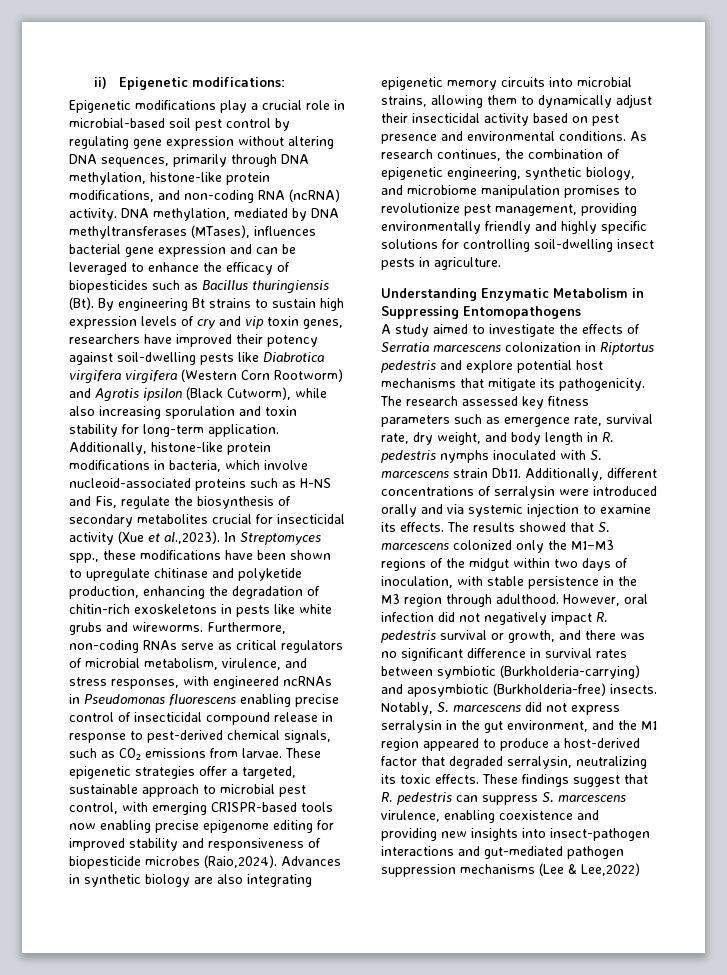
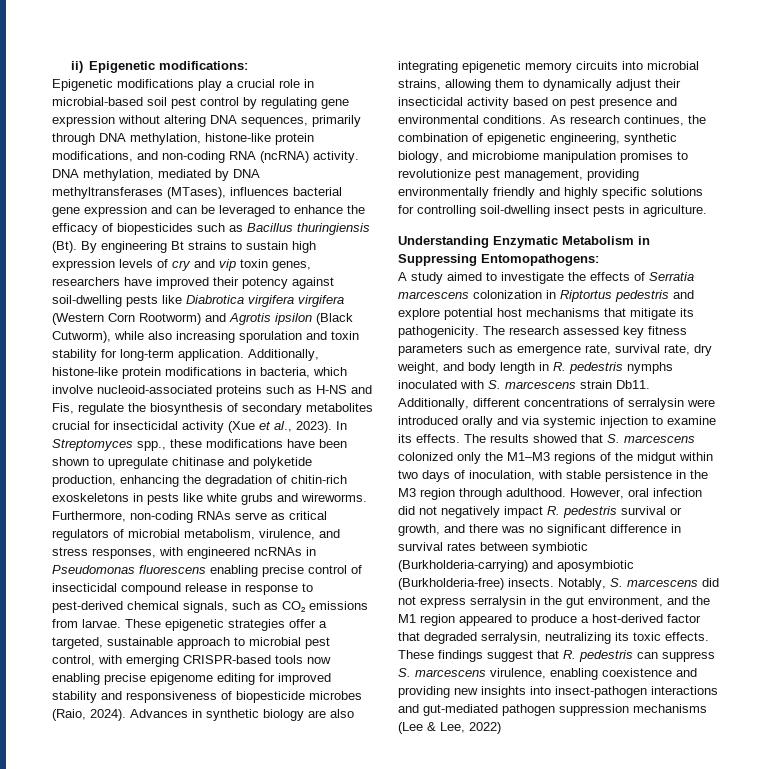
[164,531,220,544] al.,2023). -> [274,421,332,433] al., 2023).
[204,855,277,868] (Raio,2024). -> [52,709,126,721] (Raio, 2024).
[463,306,581,319] Entomopathogens -> [481,254,599,266] Entomopathogens:
[581,863,640,876] Lee,2022) -> [440,722,501,734] Lee, 2022)

